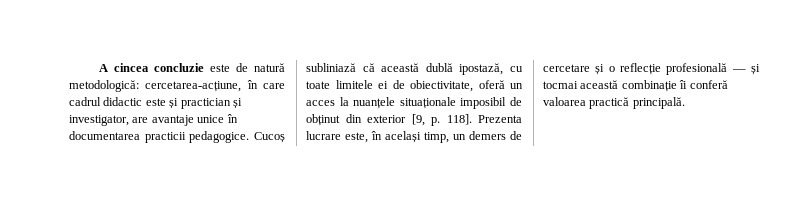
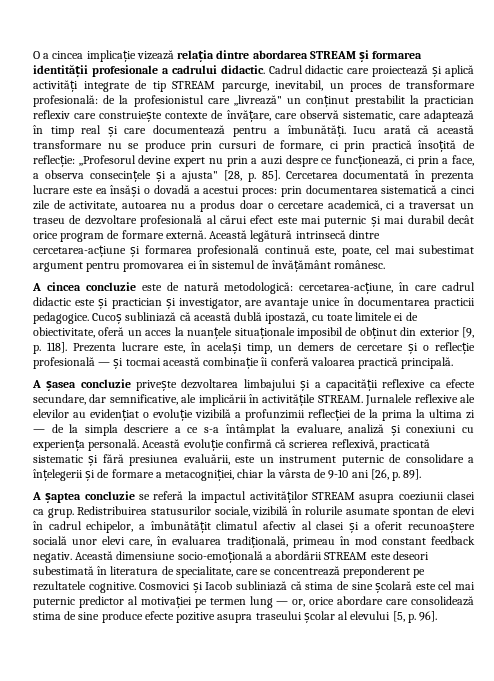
(99, 68) none -> [33,50,423,62] [33,64,474,77] [33,80,475,92] [33,95,474,107] [33,110,475,122] [33,125,474,137] [33,140,475,152] [33,155,475,167] [33,170,474,182] [33,185,476,197] [33,200,474,212] [33,215,474,227] [33,230,380,242] [33,245,474,257] [33,260,385,272] O a cincea implicație vizează relația dintre abordarea STREAM și formarea identității profesionale a cadrului didactic. Cadrul didactic care proiectează și aplică activități integrate de tip STREAM parcurge, inevitabil, un proces de transformare profesională: de la profesionistul care „livrează" un conținut prestabilit la practician reflexiv care construiește contexte de învățare, care observă sistematic, care adaptează în timp real și care documentează pentru a îmbunătăți. Iucu arată că această transformare nu se produce prin cursuri de formare, ci prin practică însoțită de reflecție: „Profesorul devine expert nu prin a auzi despre ce funcționează, ci prin a face, a observa consecințele și a ajusta" [28, p. 85]. Cercetarea documentată în prezenta lucrare este ea însăși o dovadă a acestui proces: prin documentarea sistematică a cinci zile de activitate, autoarea nu a produs doar o cercetare academică, ci a traversat un traseu de dezvoltare profesională al cărui efect este mai puternic și mai durabil decât orice program de formare externă. Această legătură intrinsecă dintre cercetarea-acțiune și formarea profesională continuă este, poate, cel mai subestimat argument pentru promovarea ei în sistemul de învățământ românesc. //
(685, 103) none -> [32,379,476,391] [33,394,475,406] [33,409,475,421] [33,424,474,436] [33,439,430,451] [33,454,474,466] [33,469,422,481] [32,491,476,503] [33,506,475,518] [33,521,476,533] [33,536,475,548] [33,551,429,563] [33,566,426,578] [33,581,476,593] [33,596,475,608] [33,611,438,623] // A șasea concluzie privește dezvoltarea limbajului și a capacității reflexive ca efecte secundare, dar semnificative, ale implicării în activitățile STREAM. Jurnalele reflexive ale elevilor au evidențiat o evoluție vizibilă a profunzimii reflecției de la prima la ultima zi — de la simpla descriere a ce s-a întâmplat la evaluare, analiză și conexiuni cu experiența personală. Această evoluție confirmă că scrierea reflexivă, practicată sistematic și fără presiunea evaluării, este un instrument puternic de consolidare a înțelegerii și de formare a metacogniției, chiar la vârsta de 9-10 ani [26, p. 89]. // A șaptea concluzie se referă la impactul activităților STREAM asupra coeziunii clasei ca grup. Redistribuirea statusurilor sociale, vizibilă în rolurile asumate spontan de elevi în cadrul echipelor, a îmbunătățit climatul afectiv al clasei și a oferit recunoaștere socială unor elevi care, în evaluarea tradițională, primeau în mod constant feedback negativ. Această dimensiune socio-emoțională a abordării STREAM este deseori subestimată în literatura de specialitate, care se concentrează preponderent pe rezultatele cognitive. Cosmovici și Iacob subliniază că stima de sine școlară este cel mai puternic predictor al motivației pe termen lung — or, orice abordare care consolidează stima de sine produce efecte pozitive asupra traseului școlar al elevului [5, p. 96].

